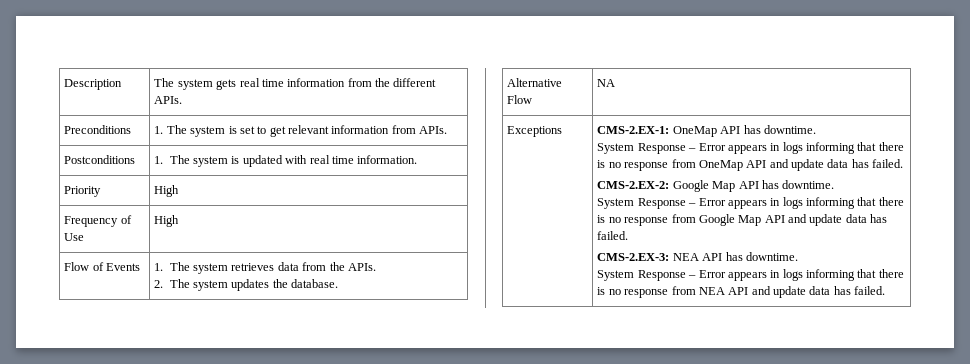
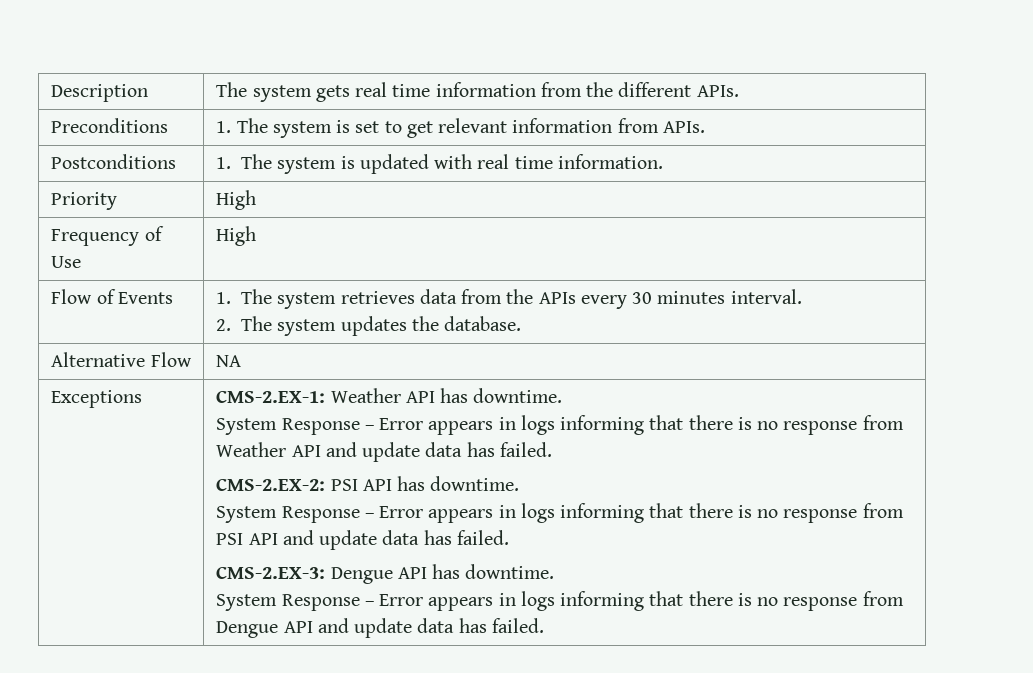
[347,263,376,271] APIs. -> [538,289,802,309] APIs every 30 minutes interval.
[672,126,717,137] OneMap -> [330,388,401,403] Weather
[698,160,743,171] OneMap -> [216,442,287,457] Weather
[672,180,736,192] Google Map -> [330,479,358,491] PSI
[698,214,762,226] Google Map -> [216,533,244,545] PSI
[672,253,699,261] NEA -> [330,567,393,584] Dengue
[698,287,725,295] NEA -> [216,621,279,638] Dengue

